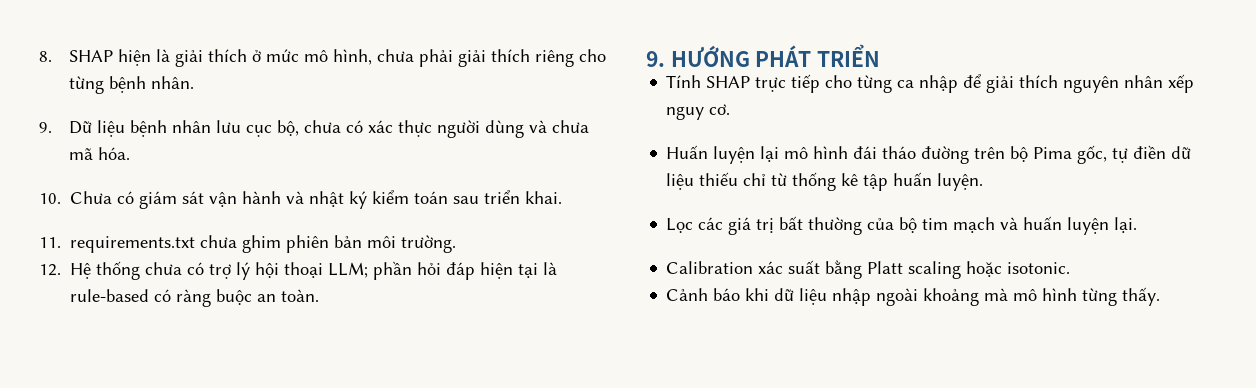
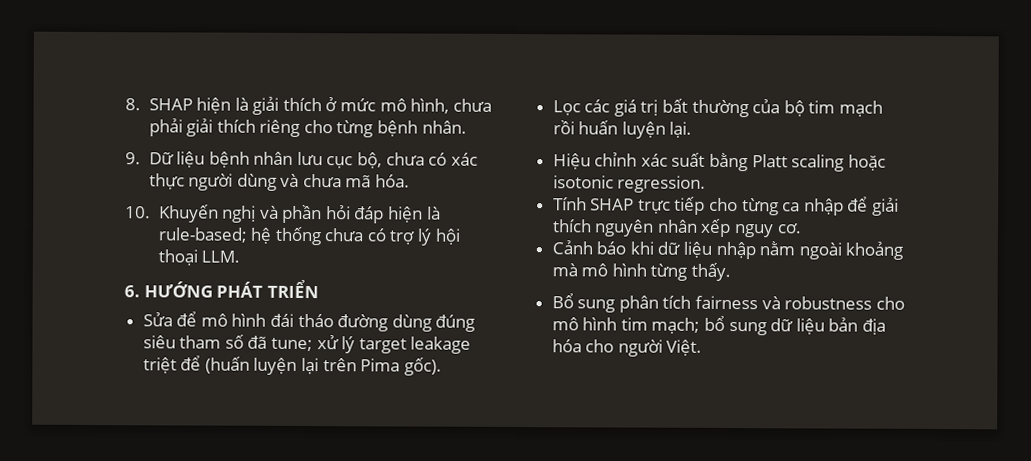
[70,190,563,209] [39,235,457,253] [39,263,92,279] Chưa có giám sát vận hành và nhật ký kiểm toán sau triển khai. // 11. requirements.txt chưa ghim phiên bản môi trường. // 12. Hệ -> [158,204,441,224] [157,227,273,244] Khuyến nghị và phần hỏi đáp hiện là rule-based; hệ
[328,261,558,280] [70,289,320,307] [646,44,881,67] LLM; phần hỏi đáp hiện tại là rule-based có ràng buộc an toàn. // 9. HƯỚNG PHÁT TRIỂN -> [201,250,241,263] [124,279,319,299] [142,311,476,332] [142,334,472,354] [142,355,442,376] [552,98,884,118] [552,120,693,139] [552,152,886,172] [552,175,707,193] LLM. // 6. HƯỚNG PHÁT TRIỂN // Sửa để mô hình đái tháo đường dùng đúng siêu tham số đã tune; xử lý target leakage triệt để (huấn luyện lại trên Pima gốc). // Lọc các giá trị bất thường của bộ tim mạch rồi huấn luyện lại. // Hiệu chỉnh xác suất bằng Platt scaling hoặc isotonic regression.
[666,145,1192,164] [666,172,984,191] [666,216,1138,235] [666,260,1071,279] // Huấn luyện lại mô hình đái tháo đường trên bộ Pima gốc, tự điền dữ liệu thiếu chỉ từ thống kê tập huấn luyện. // Lọc các giá trị bất thường của bộ tim mạch và huấn luyện lại. // Calibration xác suất bằng Platt scaling hoặc isotonic. -> (802, 228) none
(872, 297) none -> [759,241,796,256] nằm
(1161, 296) none -> [551,293,905,313] [551,315,887,336] [551,339,703,357] // Bổ sung phân tích fairness và robustness cho mô hình tim mạch; bổ sung dữ liệu bản địa hóa cho người Việt.

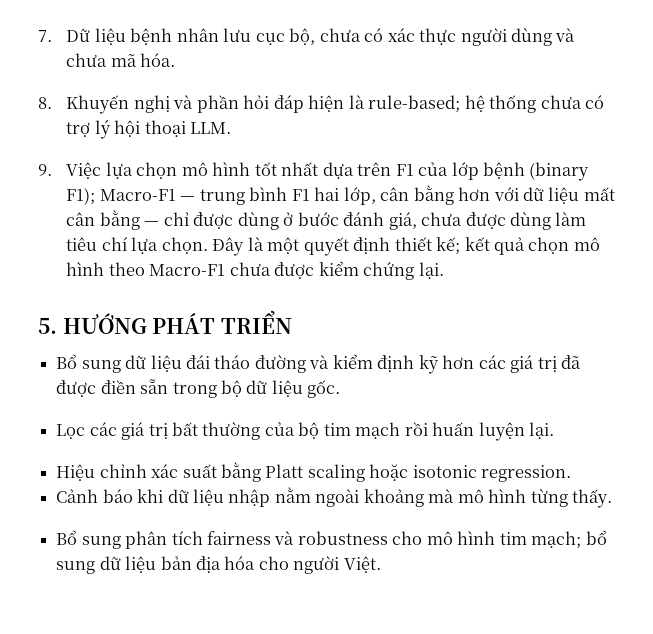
[125,96,492,115] [148,118,467,138] [125,152,141,165] 8. SHAP hiện là giải thích ở mức mô hình, chưa phải giải thích riêng cho từng bệnh nhân. // 9. -> [38,30,52,42] 7.
[125,206,151,219] 10. -> [38,97,52,109] 8.
[124,279,319,299] [142,311,476,332] [142,334,472,354] [142,355,442,376] 6. HƯỚNG PHÁT TRIỂN // Sửa để mô hình đái tháo đường dùng đúng siêu tham số đã tune; xử lý target leakage triệt để (huấn luyện lại trên Pima gốc). -> [38,162,590,181] [66,185,615,205] [66,210,587,230] [66,237,600,256] [66,261,444,280] [38,310,293,334] [56,354,581,374] [56,379,341,398] 9. Việc lựa chọn mô hình tốt nhất dựa trên F1 của lớp bệnh (binary F1); Macro-F1 — trung bình F1 hai lớp, cân bằng hơn với dữ liệu mất cân bằng — chỉ được dùng ở bước đánh giá, chưa được dùng làm tiêu chí lựa chọn. Đây là một quyết định thiết kế; kết quả chọn mô hình theo Macro-F1 chưa được kiểm chứng lại. // 5. HƯỚNG PHÁT TRIỂN // Bổ sung dữ liệu đái tháo đường và kiểm định kỹ hơn các giá trị đã được điền sẵn trong bộ dữ liệu gốc.
[552,196,900,216] [551,218,802,238] // Tính SHAP trực tiếp cho từng ca nhập để giải thích nguyên nhân xếp nguy cơ. -> (572, 473) none

